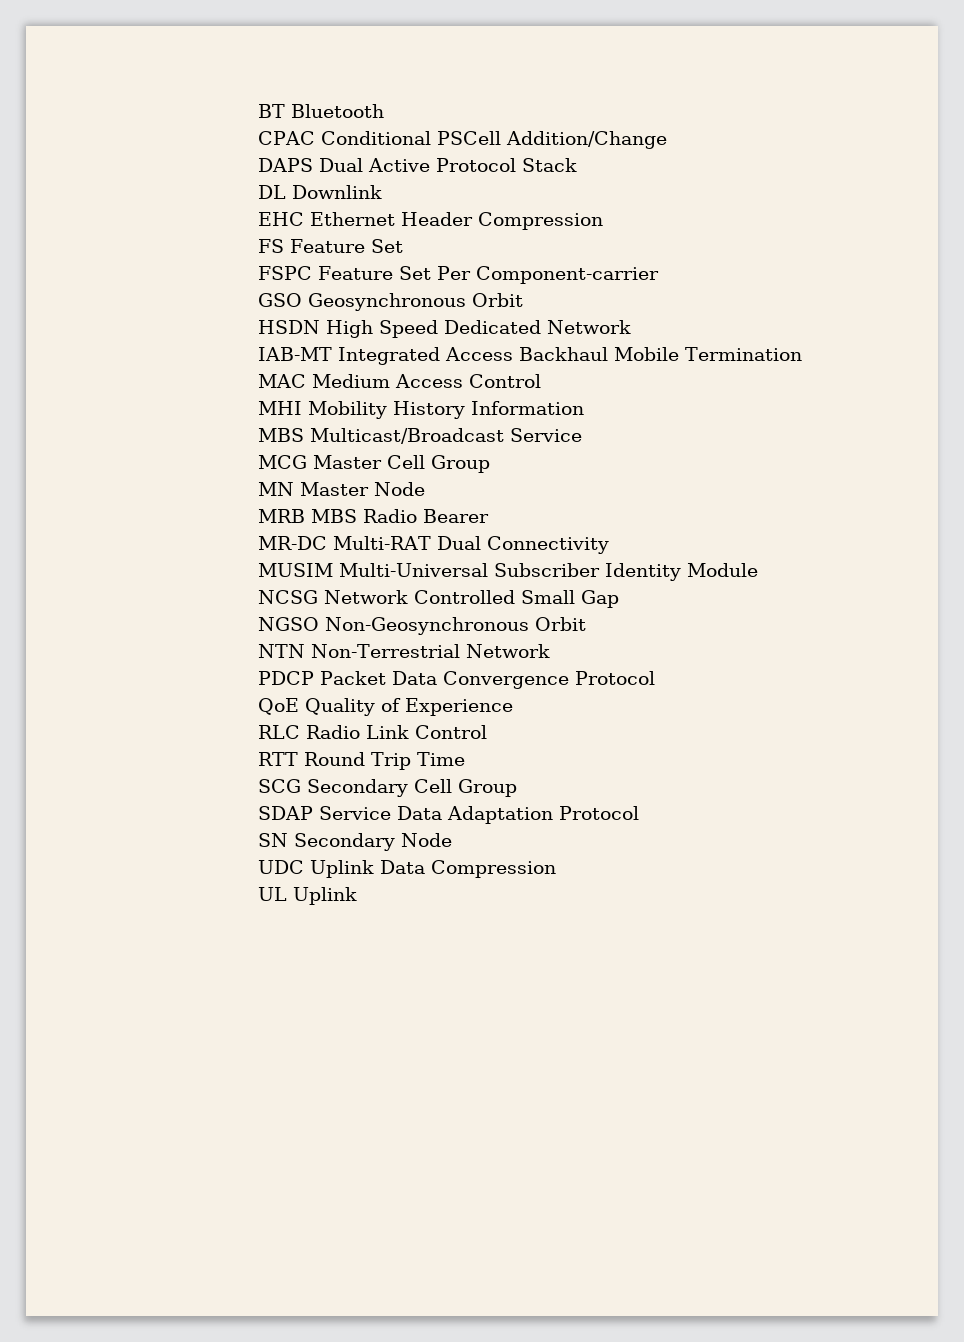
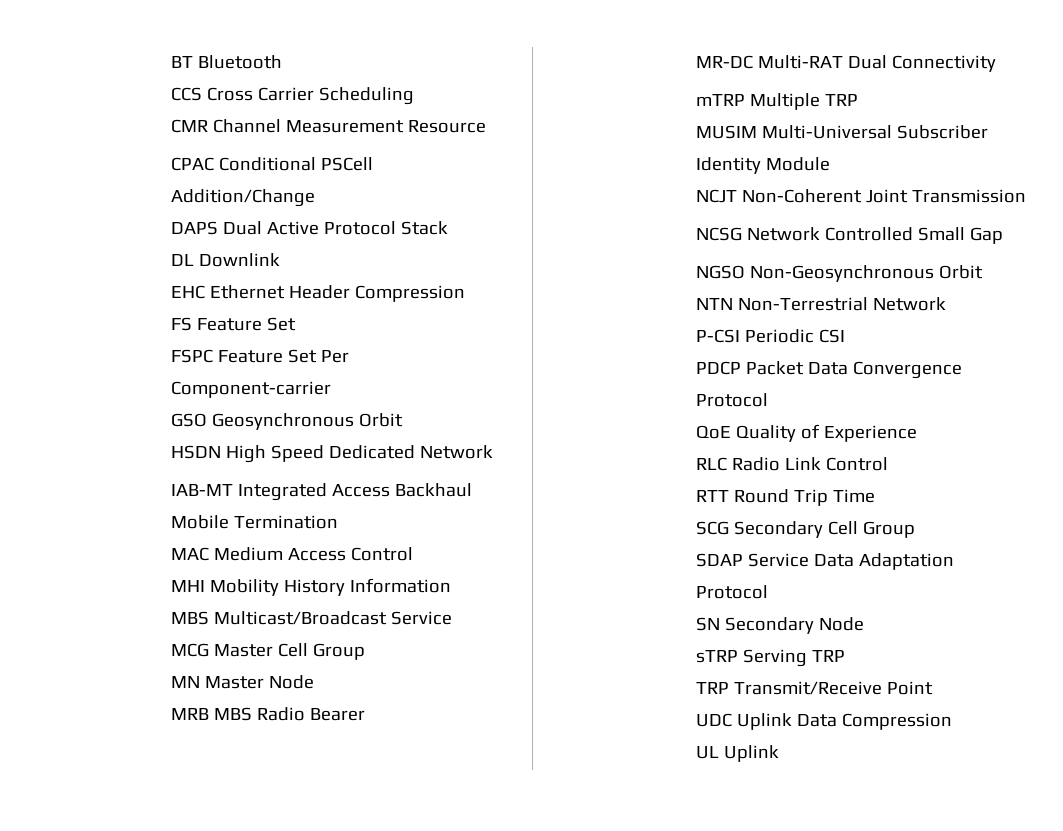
(385, 111) none -> [170,87,414,105] [170,119,486,133] // CCS Cross Carrier Scheduling // CMR Channel Measurement Resource
(610, 545) none -> [695,93,858,110] // mTRP Multiple TRP
(759, 570) none -> [695,189,1026,203] // NCJT Non-Coherent Joint Transmission
(551, 651) none -> [695,329,845,343] // P-CSI Periodic CSI
(453, 840) none -> [695,649,845,667] [695,681,933,695] // sTRP Serving TRP // TRP Transmit/Receive Point

